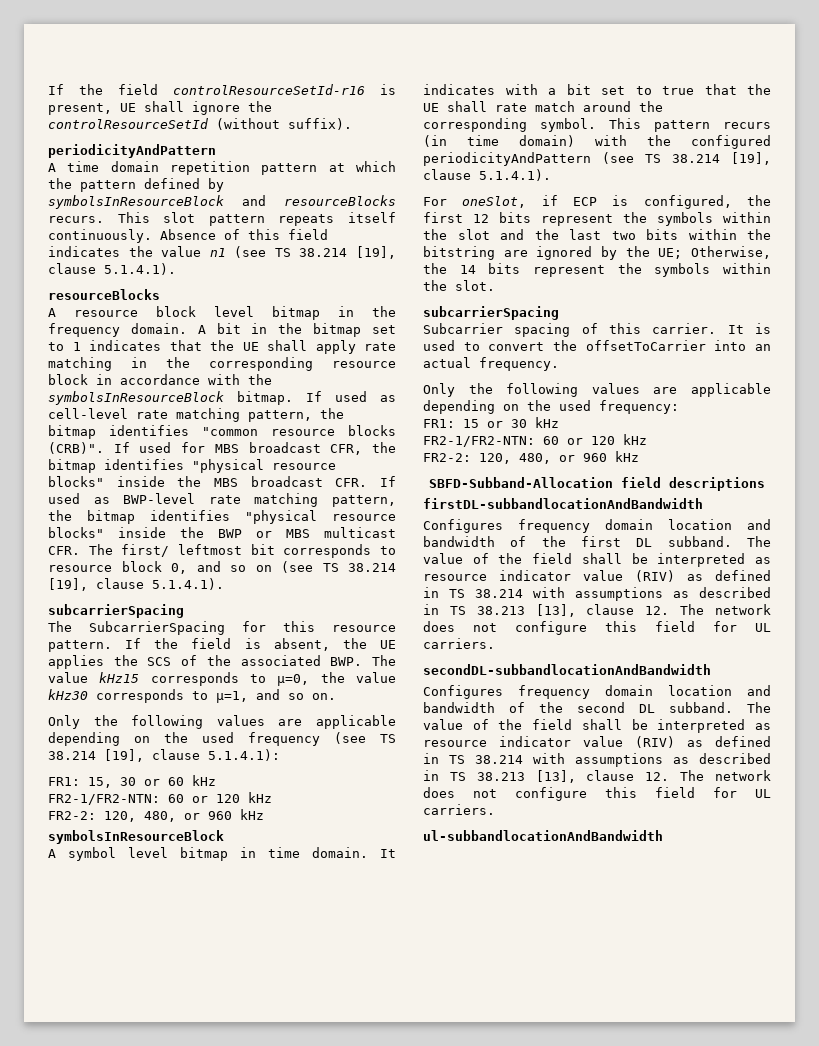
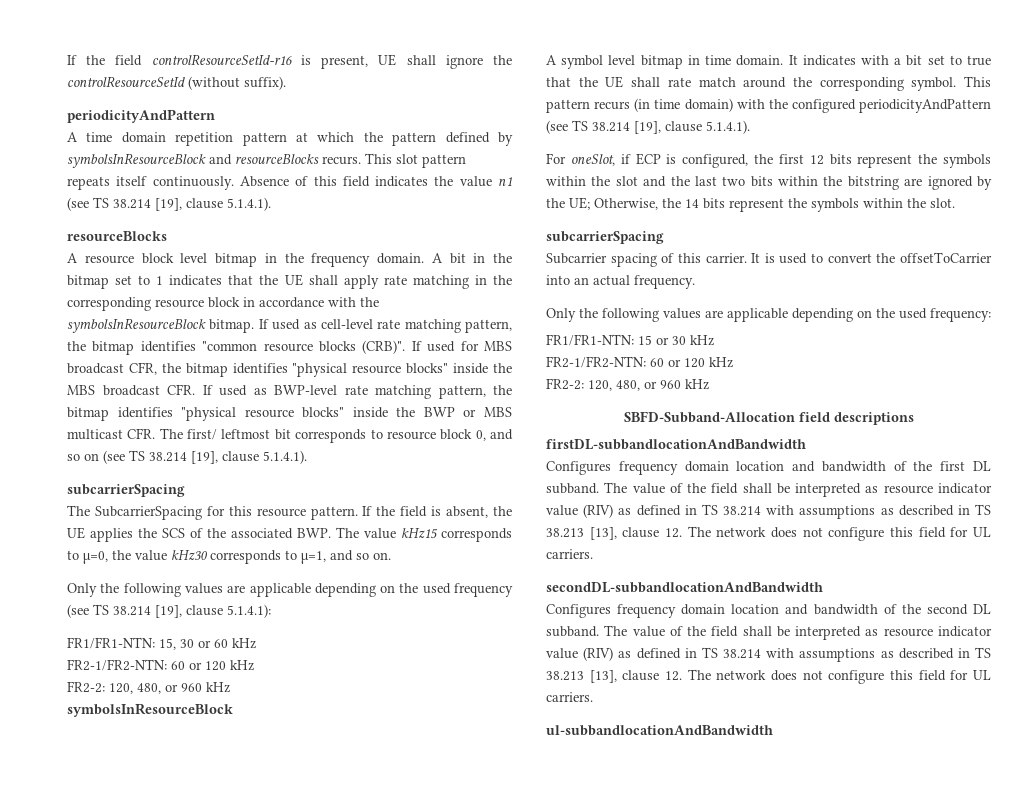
[48,777,80,786] FR1: -> [67,637,155,649] FR1/FR1-NTN:
[423,419,455,428] FR1: -> [546,334,634,346] FR1/FR1-NTN:

